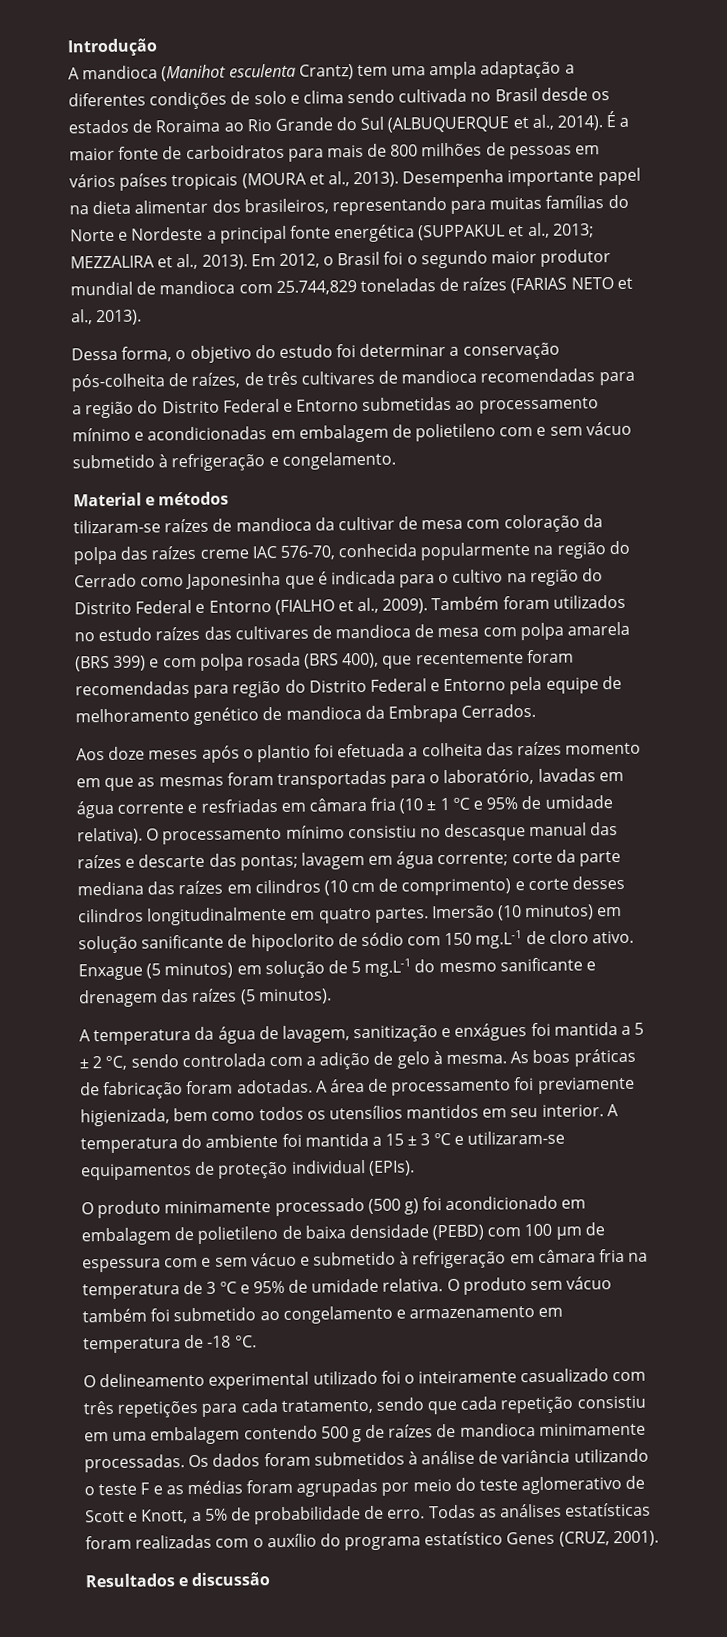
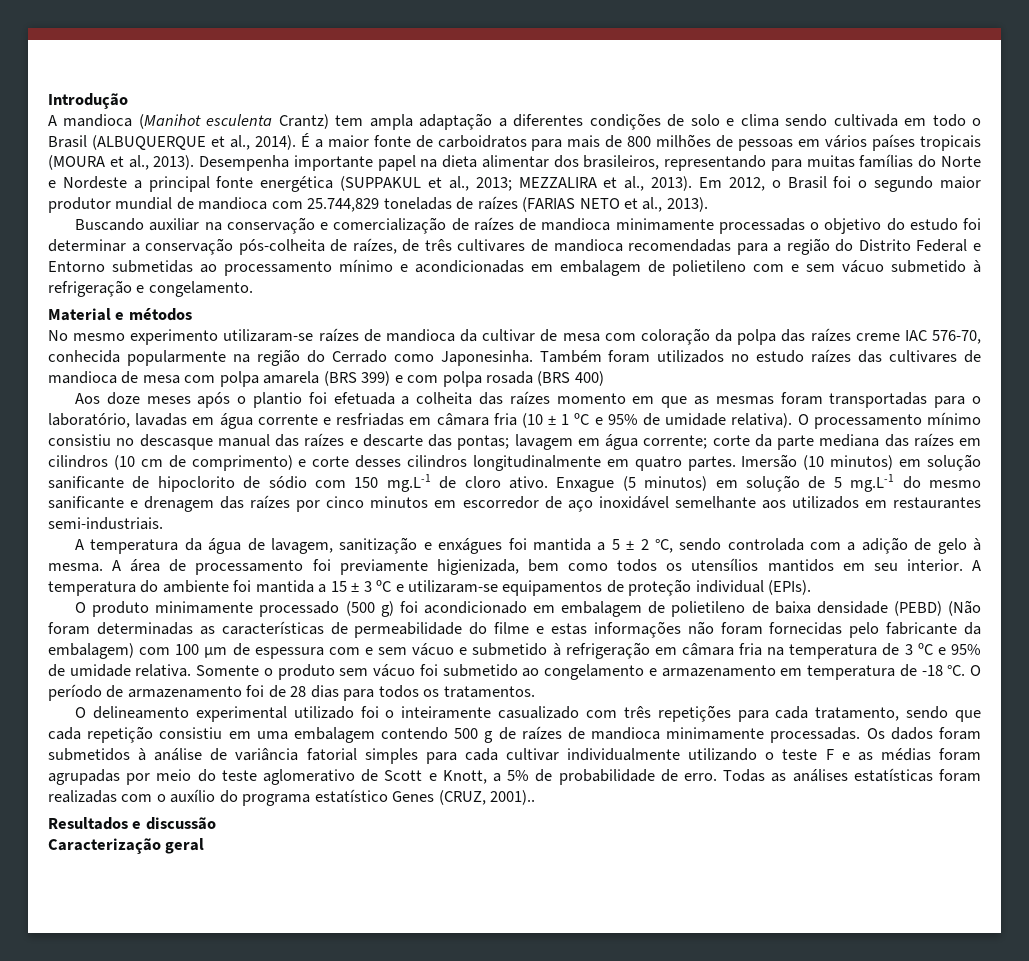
[391,66,427,76] uma -> (364, 120) none
[470,87,611,102] [68,116,385,134] no Brasil desde os estados de Roraima ao Rio Grande do Sul -> [904,114,982,127] [48,135,87,148] em todo o Brasil
[71,346,173,362] Dessa forma, -> [75,217,805,234] Buscando auxiliar na conservação e comercialização de raízes de mandioca minimamente processadas
[73,519,161,534] tilizaram-se -> [48,329,314,345] No mesmo experimento utilizaram-se
[185,568,604,591] [74,597,429,616] Japonesinha que é indicada para o cultivo na região do Distrito Federal e Entorno (FIALHO et al., 2009). -> [440,350,533,366] Japonesinha.
[342,649,574,669] [75,675,622,698] [75,703,537,725] 400), que recentemente foram recomendadas para região do Distrito Federal e Entorno pela equipe de melhoramento genético de mandioca da Embrapa Cerrados. -> [574,371,604,386] 400)
[239,988,332,1005] (5 minutos). -> [296,496,981,512] [48,517,163,530] por cinco minutos em escorredor de aço inoxidável semelhante aos utilizados em restaurantes semi-industriais.
[510,1048,636,1067] [80,1079,313,1100] As boas práticas de fabricação foram adotadas. -> (103, 567) none
(485, 1232) none -> [948,600,981,616] [48,621,981,638] [48,643,134,659] (Não foram determinadas as características de permeabilidade do filme e estas informações não foram fornecidas pelo fabricante da embalagem)
[446,1278,460,1292] O -> [196,665,273,676] Somente o
[82,1308,147,1323] também -> (416, 670) none
(257, 1341) none -> [969,665,981,676] [48,684,535,701] O período de armazenamento foi de 28 dias para todos os tratamentos.
(571, 1456) none -> [306,748,681,764] fatorial simples para cada cultivar individualmente
[612,1530,659,1547] 2001). -> [490,790,536,805] 2001)..
(271, 1579) none -> [48,838,205,854] // Caracterização geral

